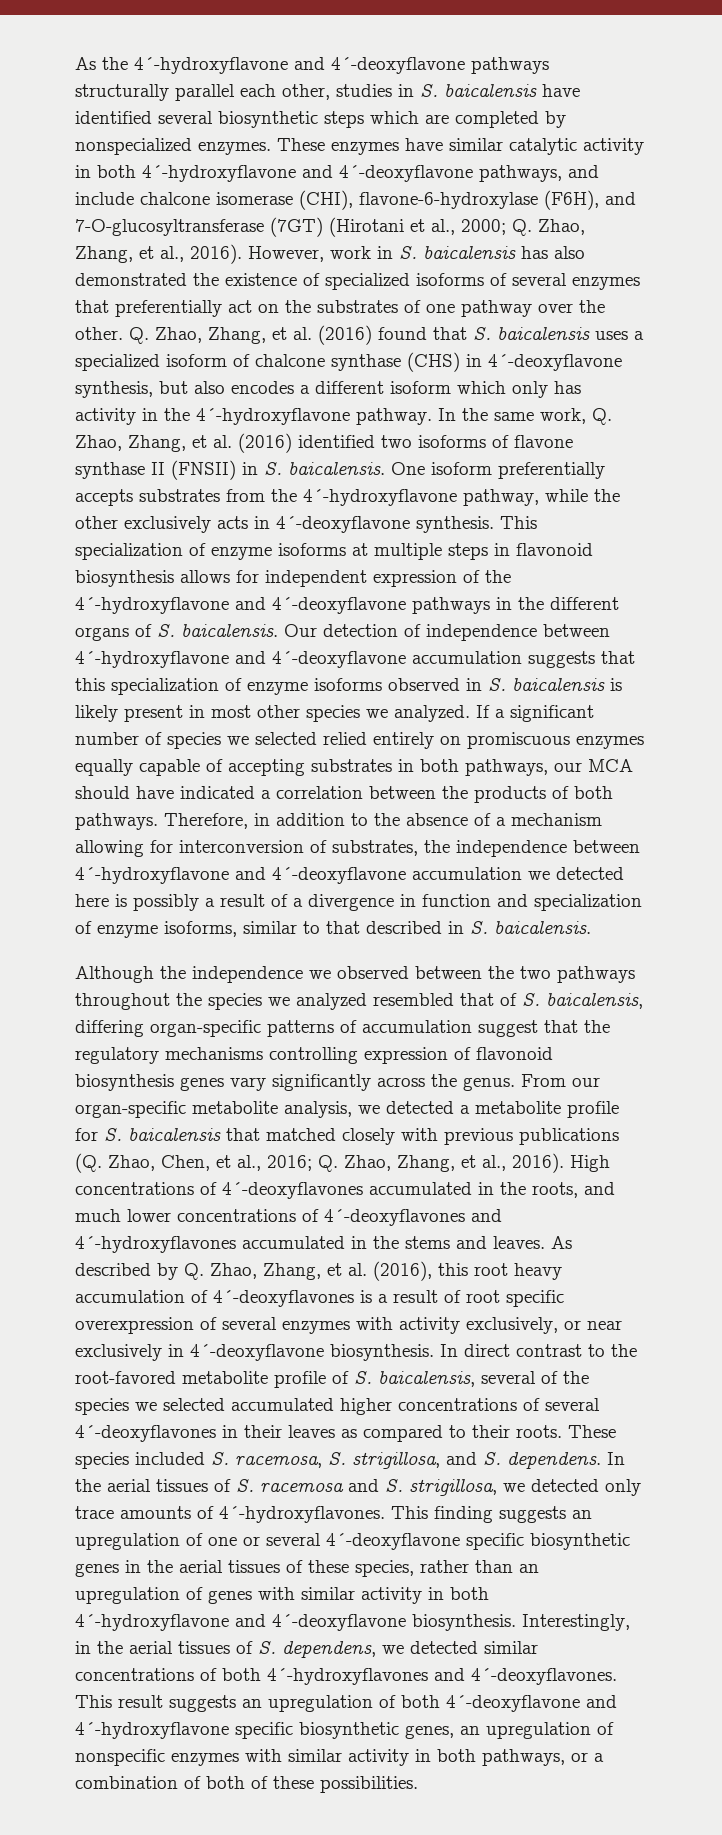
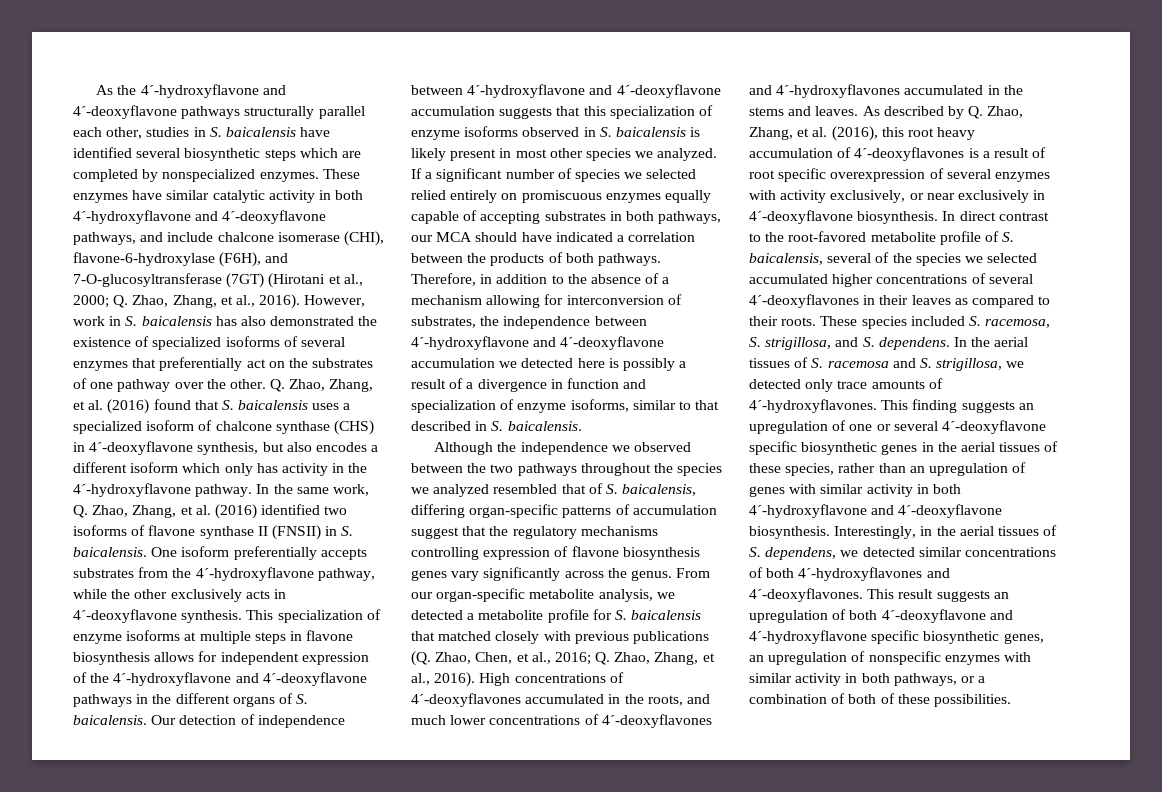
[516,543,593,556] flavonoid -> [306,630,354,641] flavone
[476,1047,553,1060] flavonoid -> [571,546,619,557] flavone

